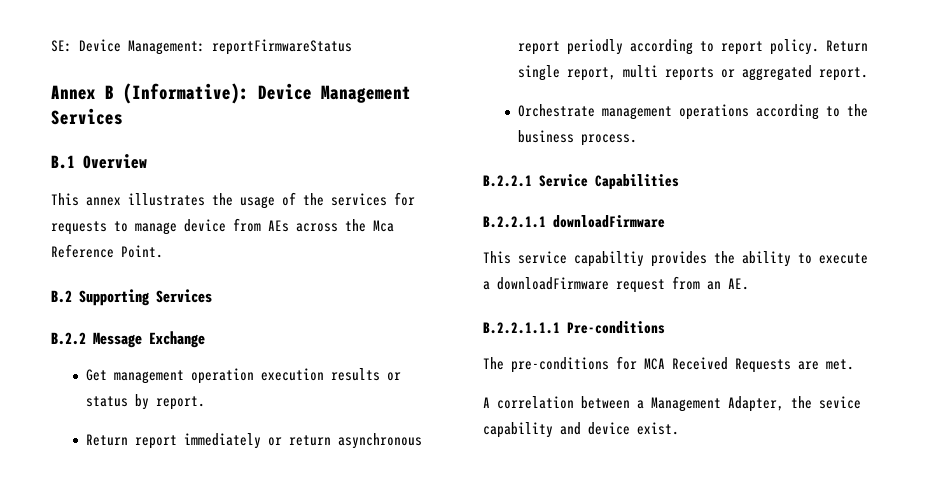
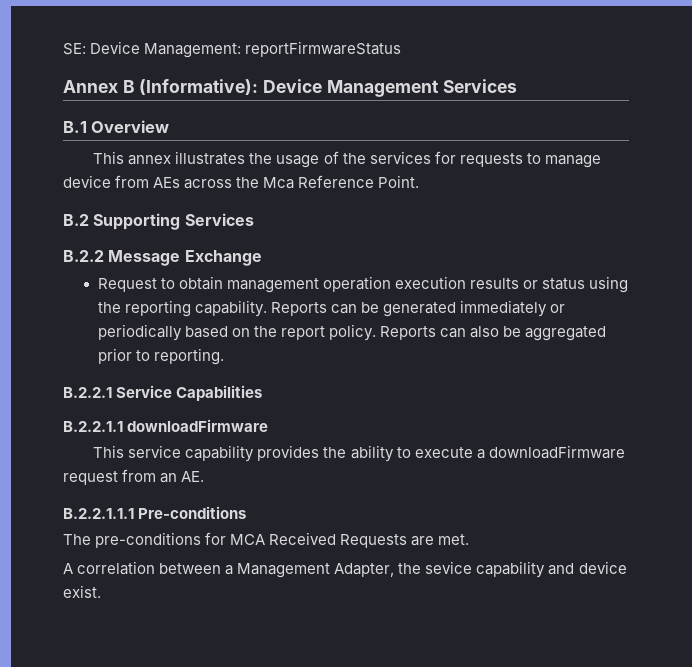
[86,369,108,381] Get -> [97,276,223,292] Request to obtain
[135,394,206,410] [86,433,423,449] [518,39,869,55] [518,65,869,81] [518,104,869,120] [518,130,638,146] by report. // Return report immediately or return asynchronous report periodly according to report policy. Return single report, multi reports or aggregated report. // Orchestrate management operations according to the business process. -> [589,276,629,293] [97,300,566,317] [97,324,607,341] [97,348,224,365] using the reporting capability. Reports can be generated immediately or periodically based on the report policy. Reports can also be aggregated prior to reporting.
[574,251,644,267] capabiltiy -> [185,445,255,462] capability

